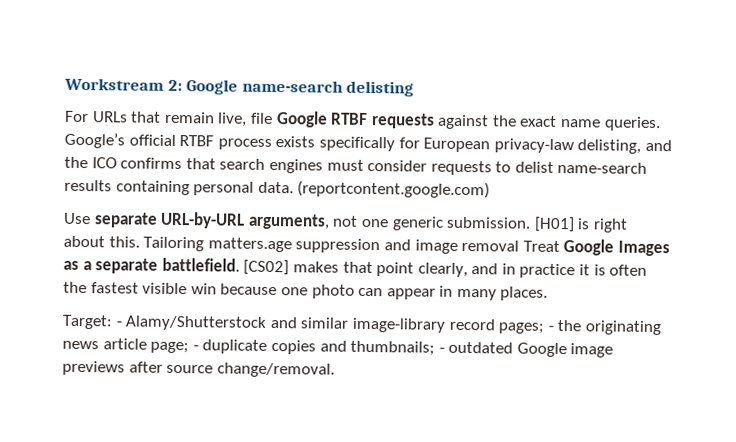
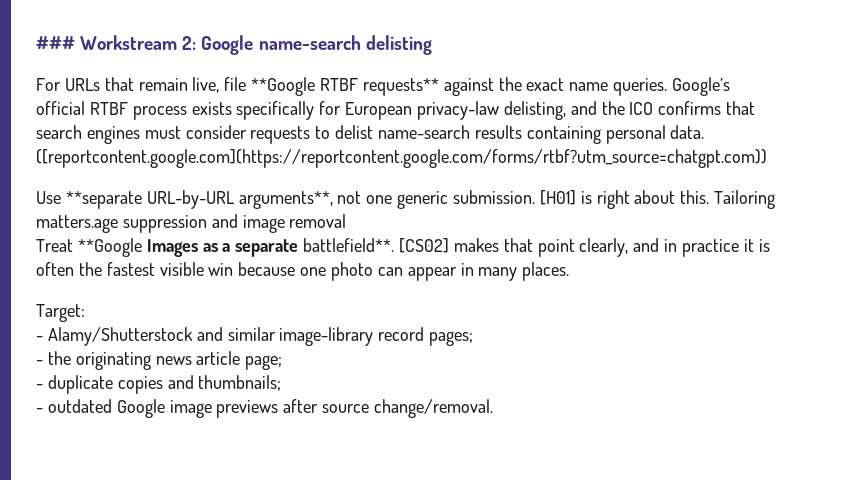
(64, 84) none -> [36,36,75,50] ###
[275,111,435,129] Google RTBF requests -> [251,77,439,96] **Google RTBF requests**
[297,180,491,199] (reportcontent.google.com) -> [36,149,767,168] ([reportcontent.google.com](https://reportcontent.google.com/forms/rtbf?utm_source=chatgpt.com))
[93,211,330,230] separate URL-by-URL arguments, -> [65,190,333,209] **separate URL-by-URL arguments**,
[522,239,615,256] Treat Google -> [36,238,142,257] // Treat **Google
[161,257,240,272] battlefield. -> [303,238,395,252] battlefield**.
(112, 322) none -> (85, 313) //
(545, 328) none -> (474, 338) //
(190, 347) none -> (283, 362) //
(436, 348) none -> (282, 383) //

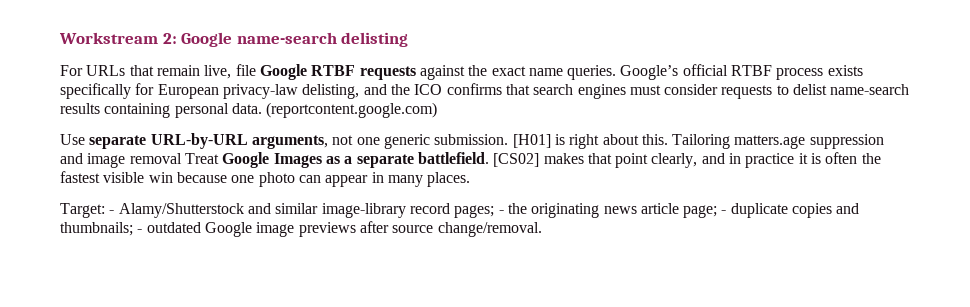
[36,36,75,50] ### -> (59, 38) none
[251,77,439,96] **Google RTBF requests** -> [259,64,416,80] Google RTBF requests
[36,149,767,168] ([reportcontent.google.com](https://reportcontent.google.com/forms/rtbf?utm_source=chatgpt.com)) -> [266,102,438,118] (reportcontent.google.com)
[65,190,333,209] **separate URL-by-URL arguments**, -> [89,133,328,149] separate URL-by-URL arguments,
[36,238,142,257] // Treat **Google -> [184,152,270,168] Treat Google
[303,238,395,252] battlefield**. -> [417,152,489,164] battlefield.
(85, 313) // -> (105, 210) none
(474, 338) // -> (495, 211) none
(283, 362) // -> (718, 211) none
(282, 383) // -> (133, 229) none

